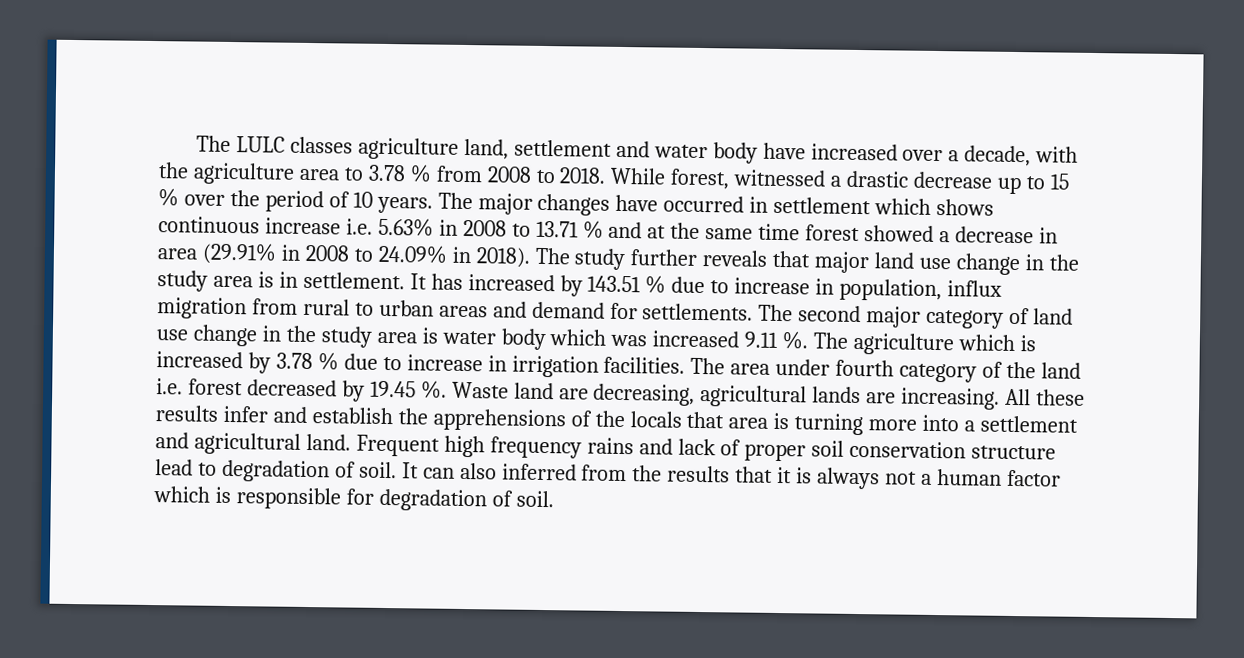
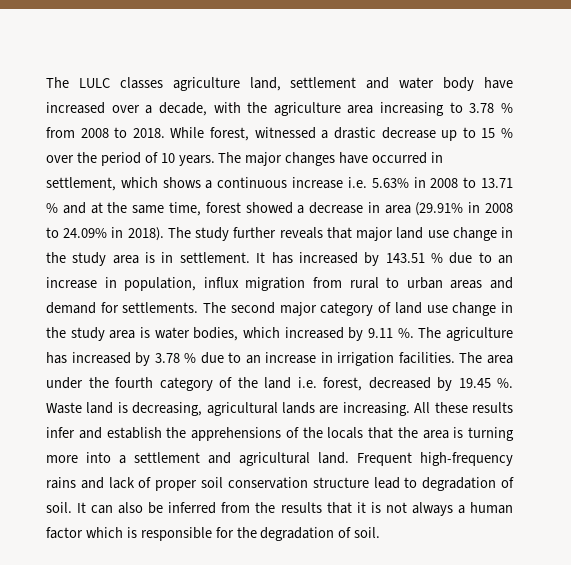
(340, 174) none -> [380,102,445,116] increasing
[773,196,872,215] settlement -> [46,177,116,191] settlement,
(995, 207) none -> [205,180,213,189] a
[758,223,801,241] time -> [168,202,201,216] time,
(730, 287) none -> [497,255,513,264] an
[500,328,740,351] body which was increased -> [193,327,364,341] bodies, which increased by
[958,334,1036,352] which is -> [46,352,67,364] has
(402, 363) none -> [245,355,261,364] an
(831, 367) none -> [88,377,109,388] the
[187,378,243,396] forest -> [323,377,362,391] forest,
[558,388,589,400] are -> [117,402,128,413] is
(725, 420) none -> [397,427,418,438] the
[443,435,582,459] high frequency -> [420,452,513,466] high-frequency
(497, 471) none -> [148,502,164,514] be
[816,467,918,490] always not -> [385,502,453,516] not always
(374, 496) none -> [236,527,257,538] the

